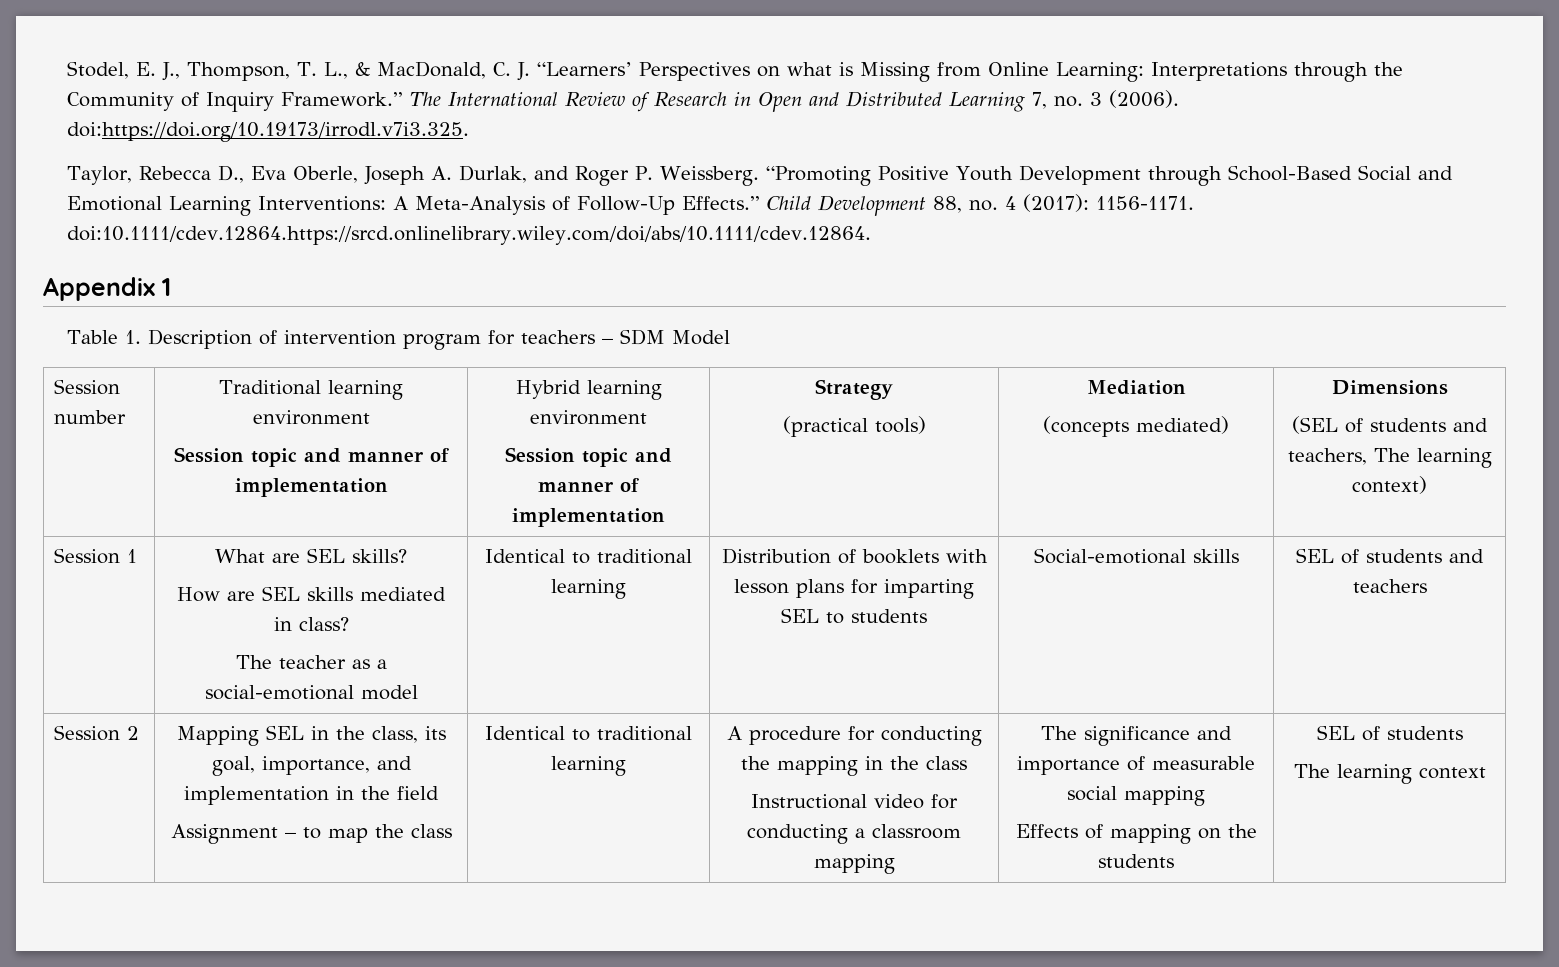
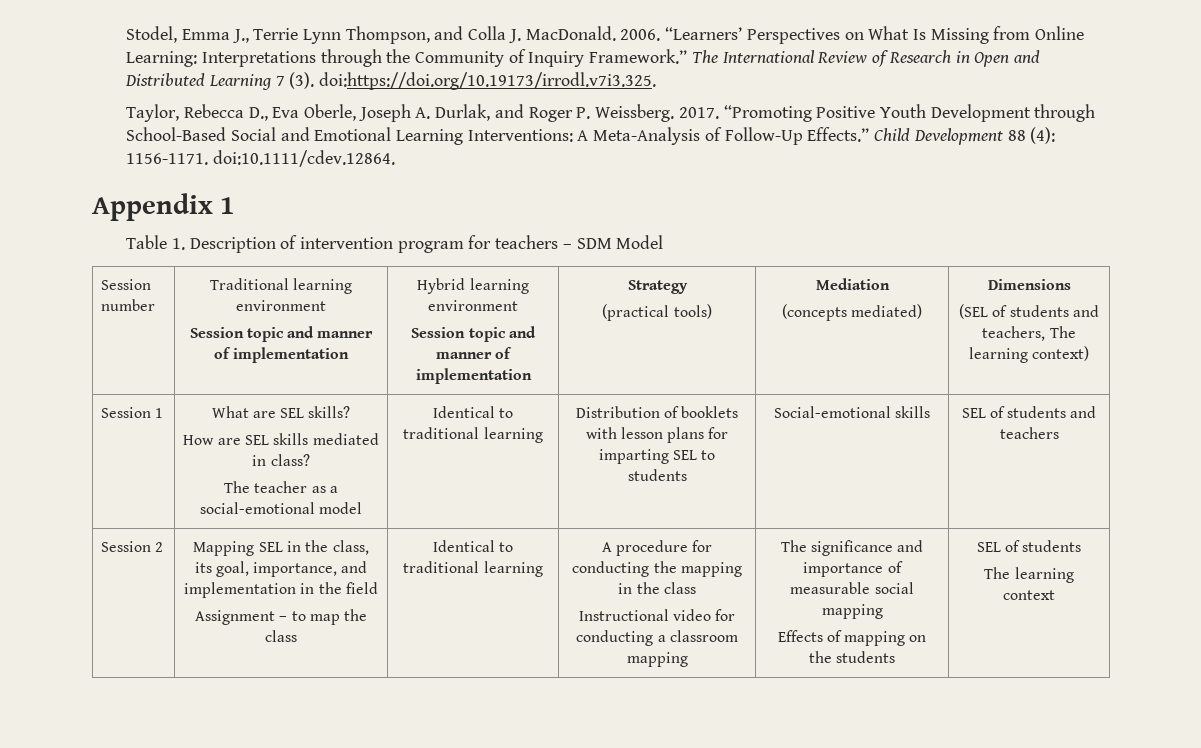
[135,61,530,81] E. J., Thompson, T. L., & MacDonald, C. J. -> [181,26,661,44] Emma J., Terrie Lynn Thompson, and Colla J. MacDonald. 2006.
[786,62,853,76] what is -> [868,26,926,40] What Is
[1031,90,1179,109] 7, no. 3 (2006). -> [275,72,315,89] 7 (3).
(759, 176) none -> [678,107,719,119] 2017.
[932,194,1194,213] [66,226,871,245] 88, no. 4 (2017): 1156-1171. doi:10.1111/cdev.12864.https://srcd.onlinelibrary.wiley.com/doi/abs/10.1111/cdev.12864. -> [1007,127,1056,144] [126,150,395,167] 88 (4): 1156-1171. doi:10.1111/cdev.12864.

